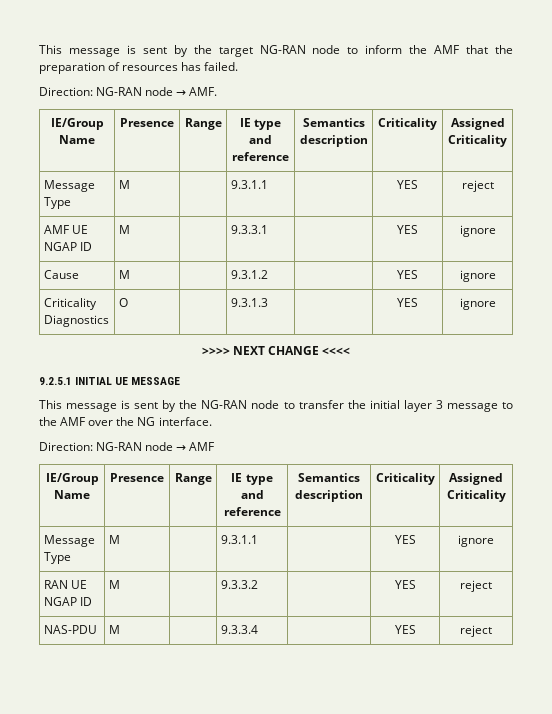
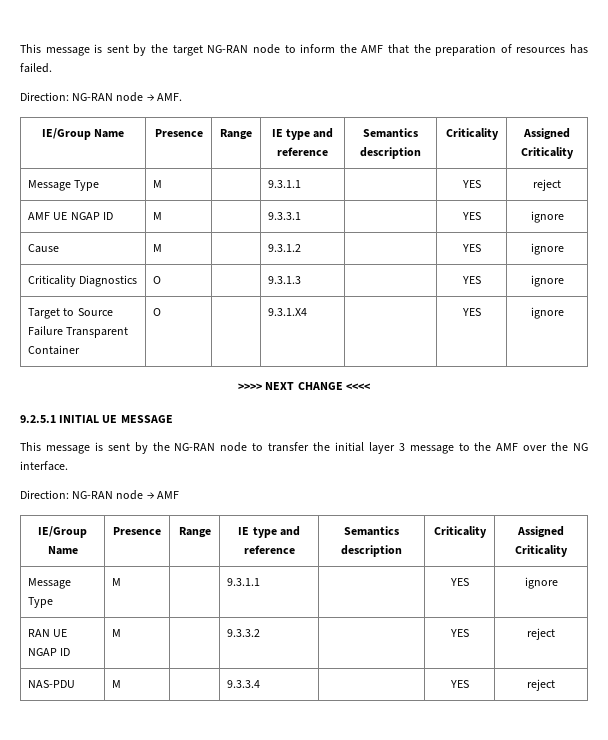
(496, 304) none -> [28,308,113,319] [28,326,129,338] [28,345,81,355] [153,308,162,316] [268,308,308,316] [461,308,481,316] [530,307,564,319] // Target to Source Failure Transparent Container | O | | 9.3.1.X4 | | YES | ignore

